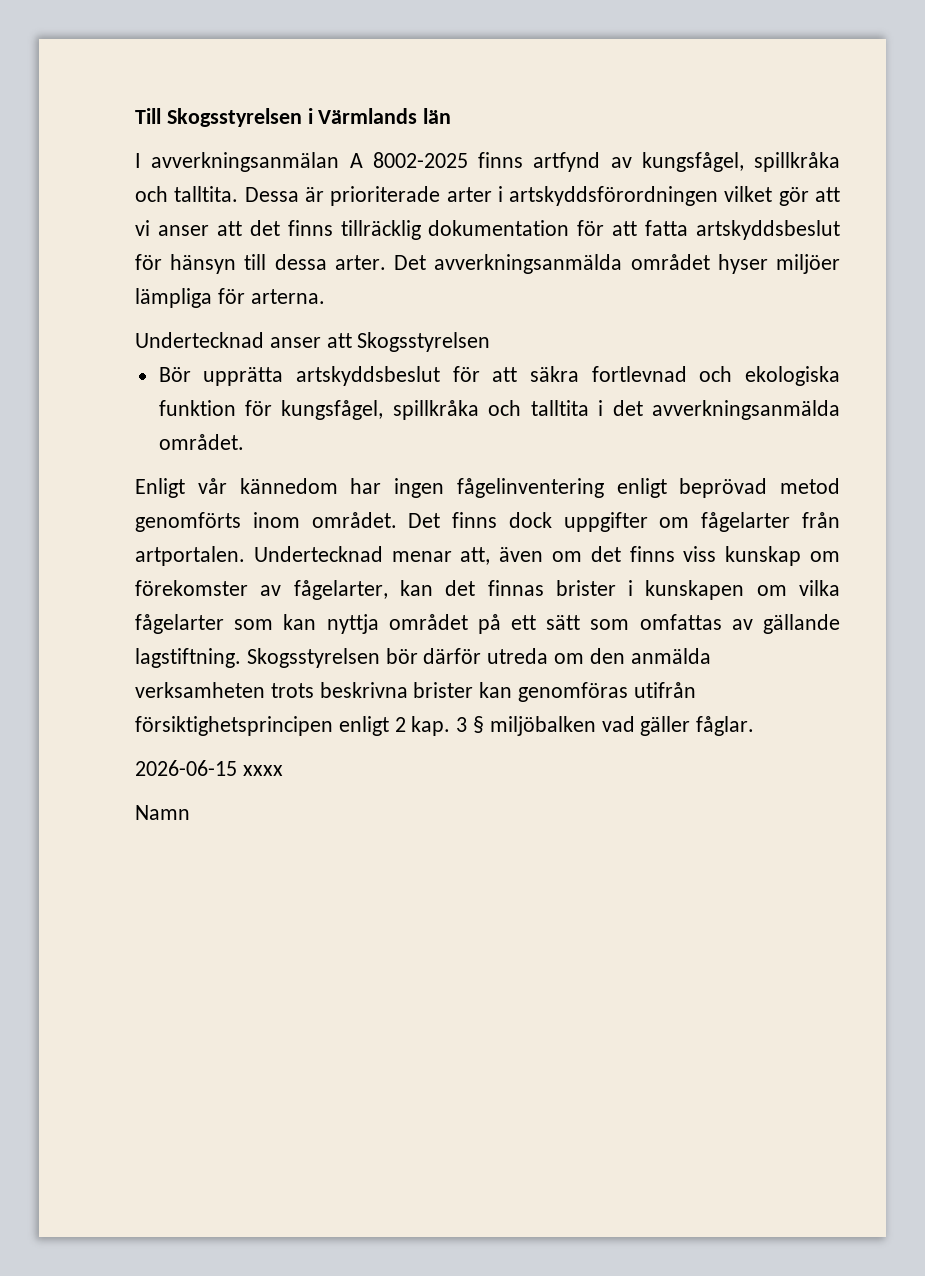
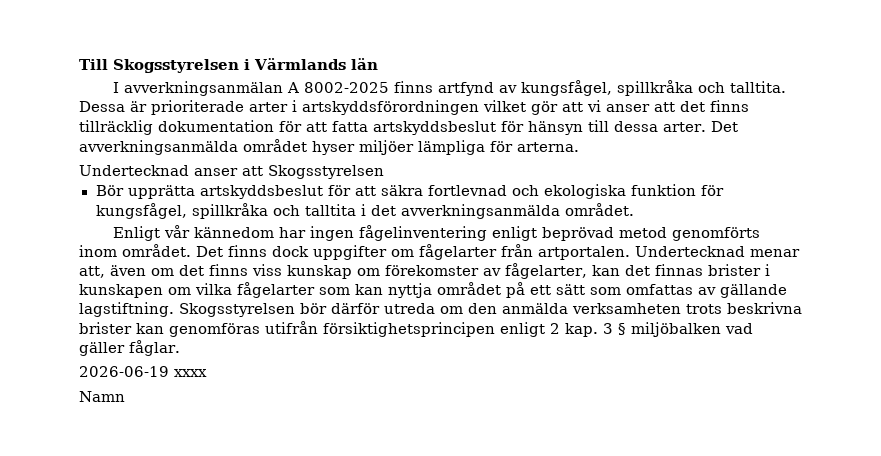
[135,760,237,776] 2026-06-15 -> [79,366,169,377] 2026-06-19

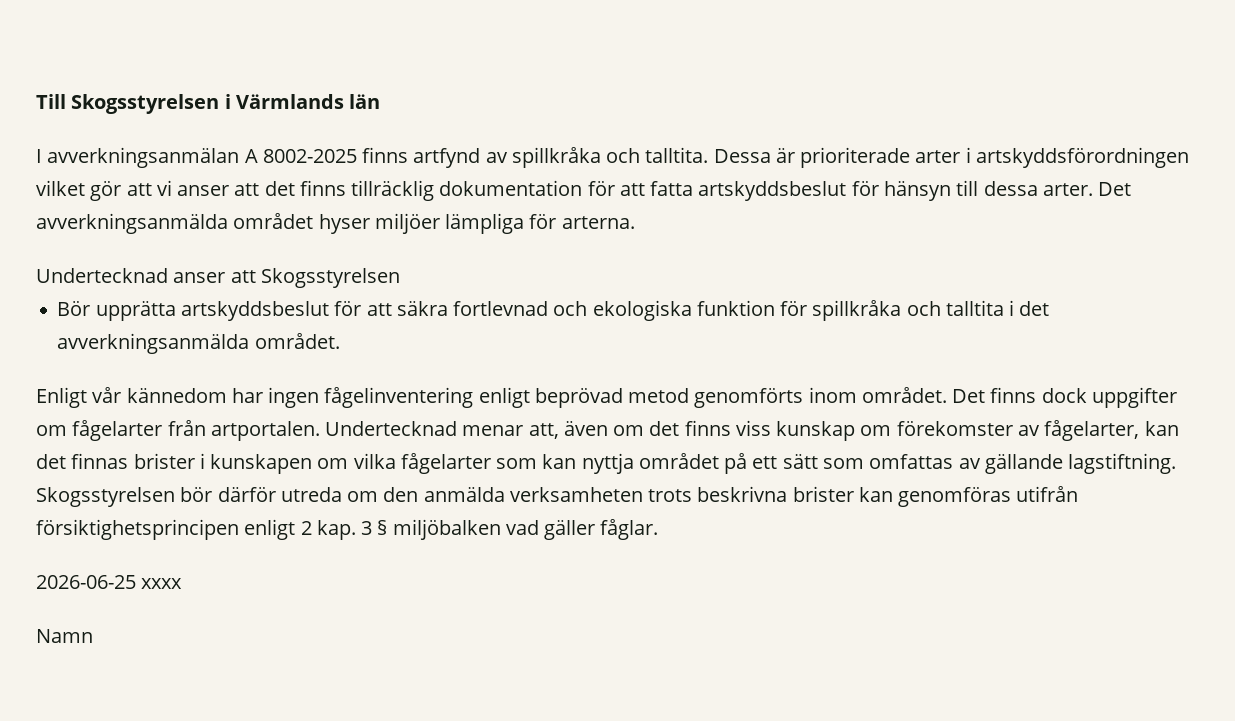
[521,80,613,96] kungsfågel, -> (508, 157) none
[95,203,187,219] kungsfågel, -> (808, 308) none
[79,366,169,377] 2026-06-19 -> [36,575,136,589] 2026-06-25

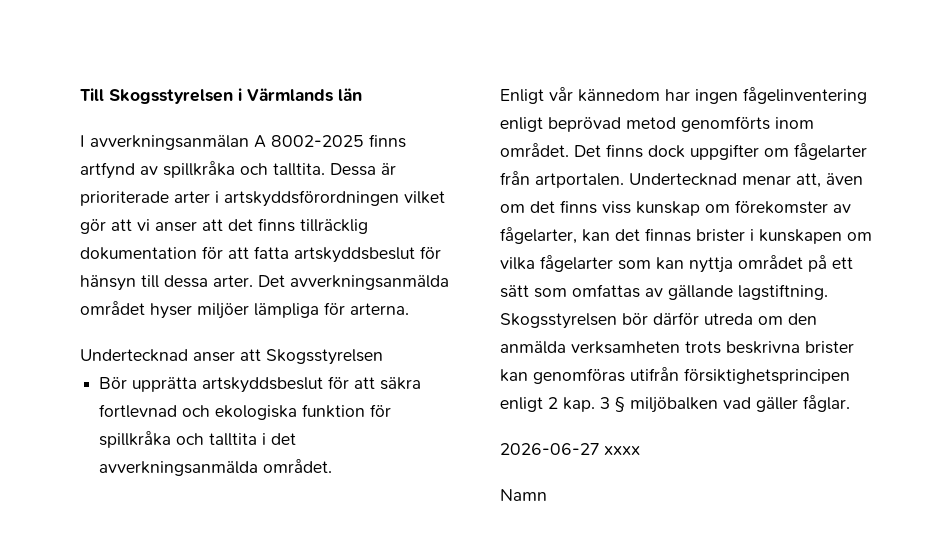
[36,575,136,589] 2026-06-25 -> [500,443,599,455] 2026-06-27

